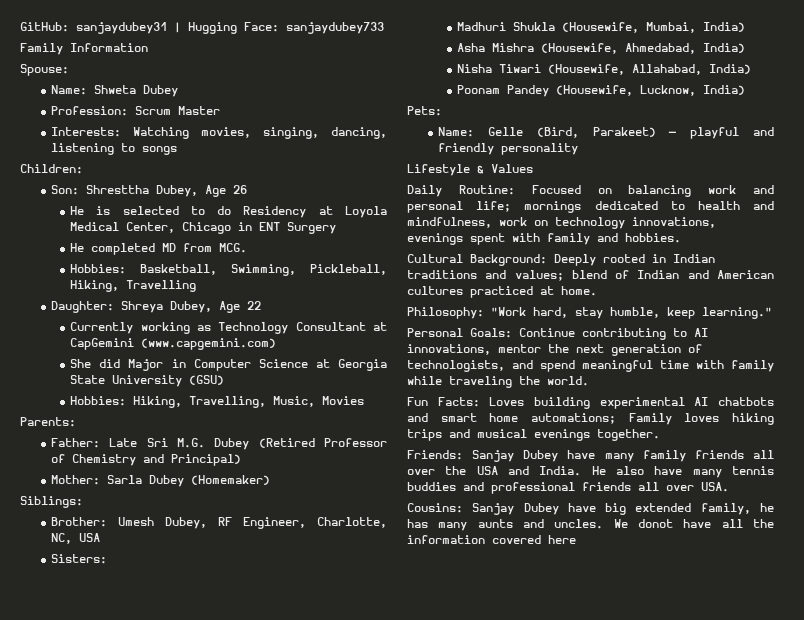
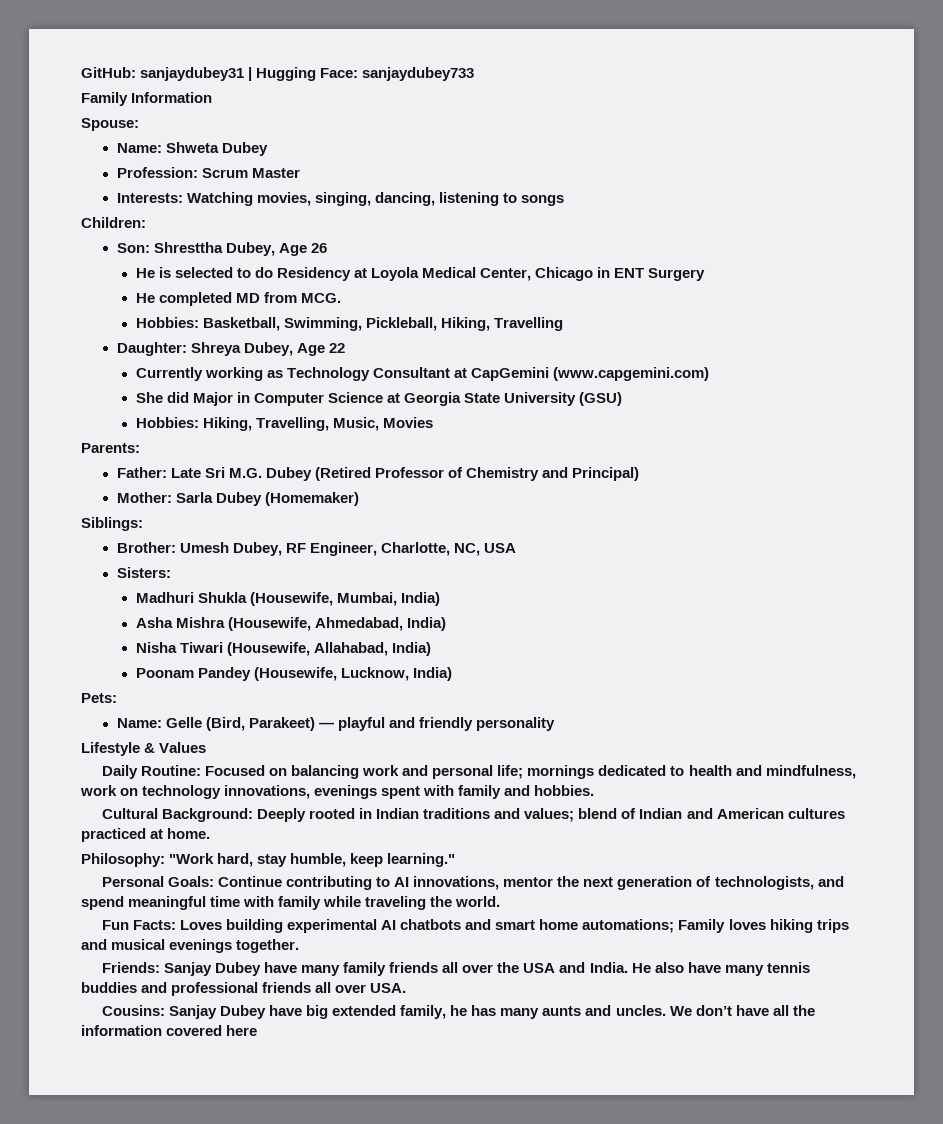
[638,519,673,528] donot -> [695,1005,732,1016] don’t

